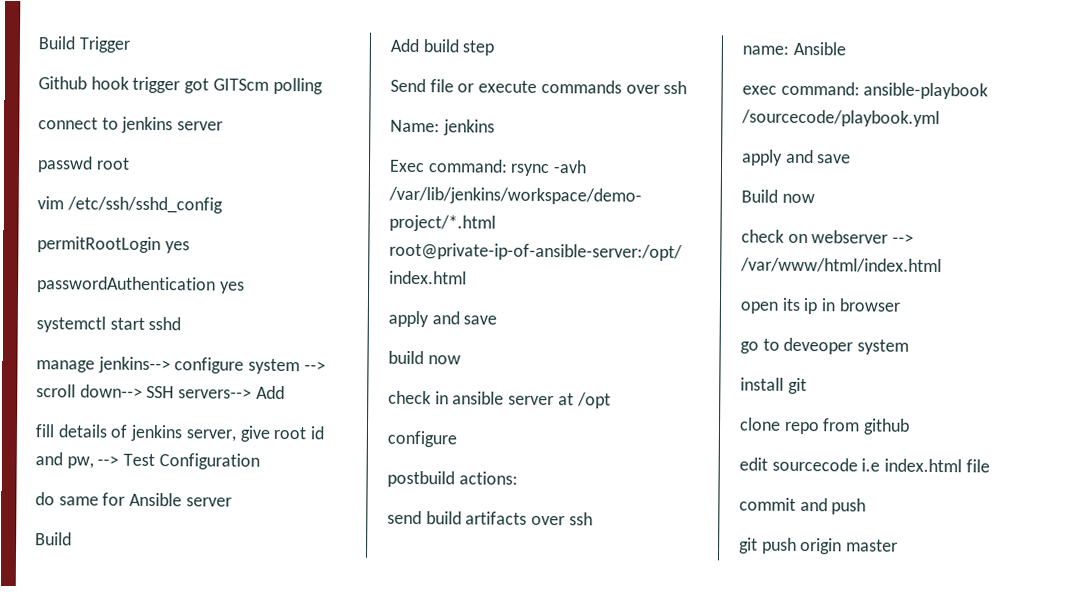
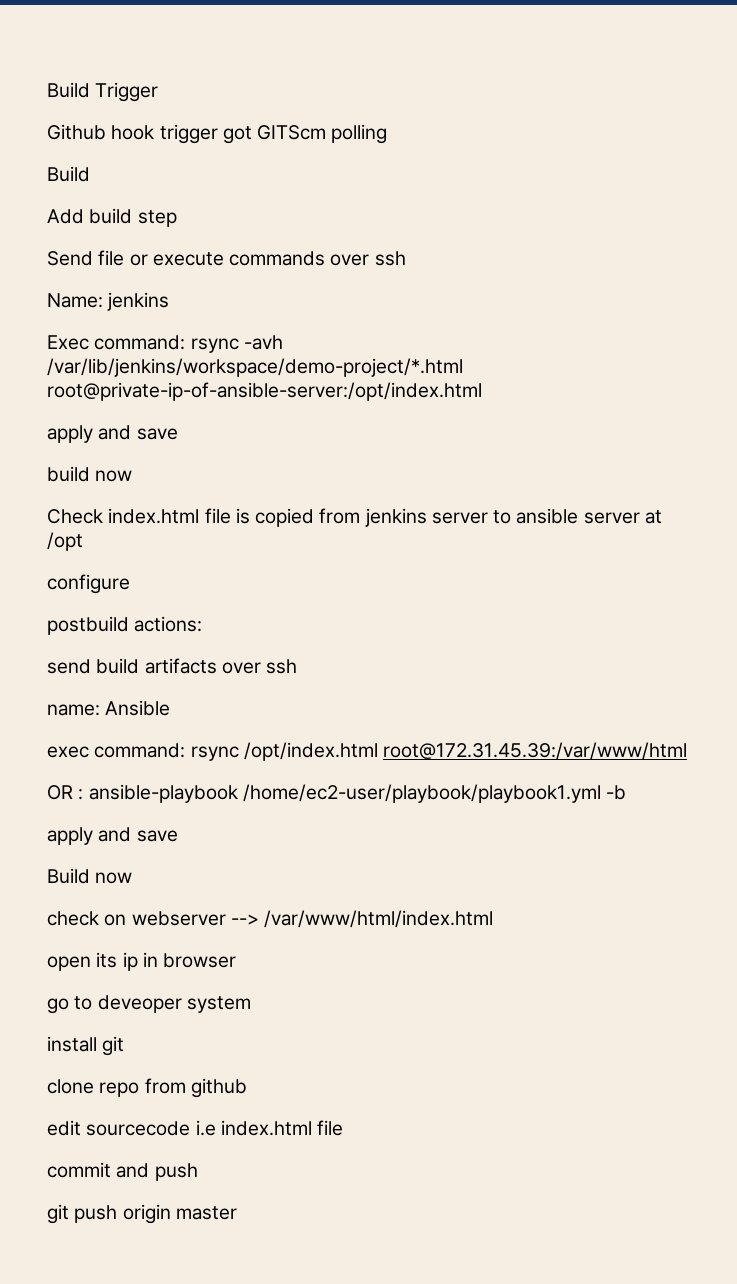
[38,116,224,134] [37,156,130,173] [37,196,223,214] [37,236,190,254] [37,276,245,294] [36,316,182,333] [36,356,326,375] [36,384,285,400] [35,424,326,442] [35,452,260,470] [35,492,232,507] // connect to jenkins server // passwd root // vim /etc/ssh/sshd_config // permitRootLogin yes // passwordAuthentication yes // systemctl start sshd // manage jenkins--> configure system --> scroll down--> SSH servers--> Add // fill details of jenkins server, give root id and pw, --> Test Configuration // do same for Ansible server -> (388, 134) none
[388,390,449,405] check in -> [47,508,512,527] Check index.html file is copied from jenkins server to
[863,82,989,100] [741,109,940,128] ansible-playbook /sourcecode/playbook.yml -> [190,742,688,761] [47,784,627,803] rsync /opt/index.html root@172.31.45.39:/var/www/html // OR : ansible-playbook /home/ec2-user/playbook/playbook1.yml -b

